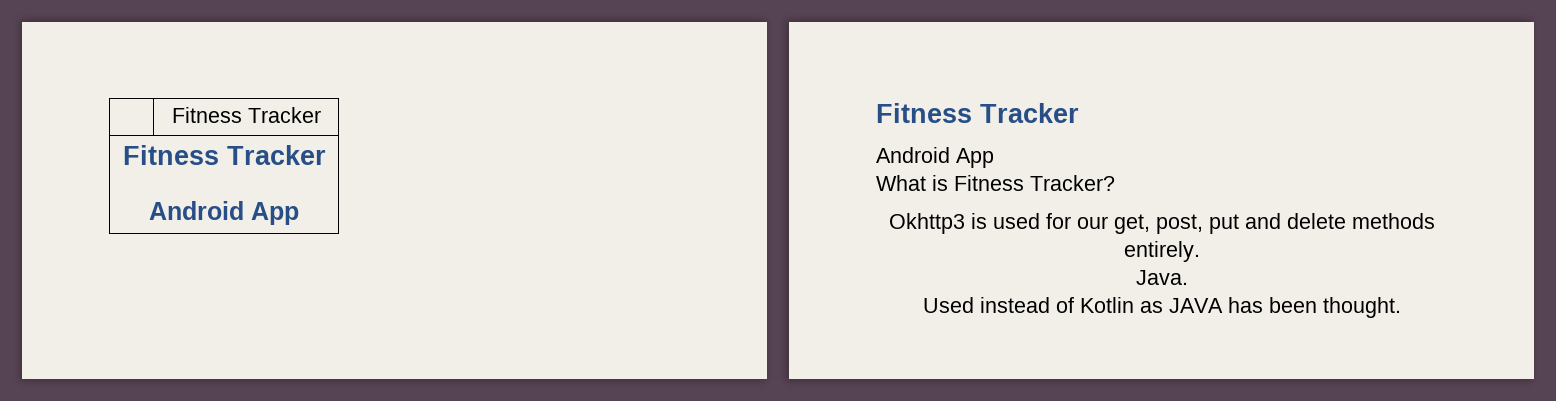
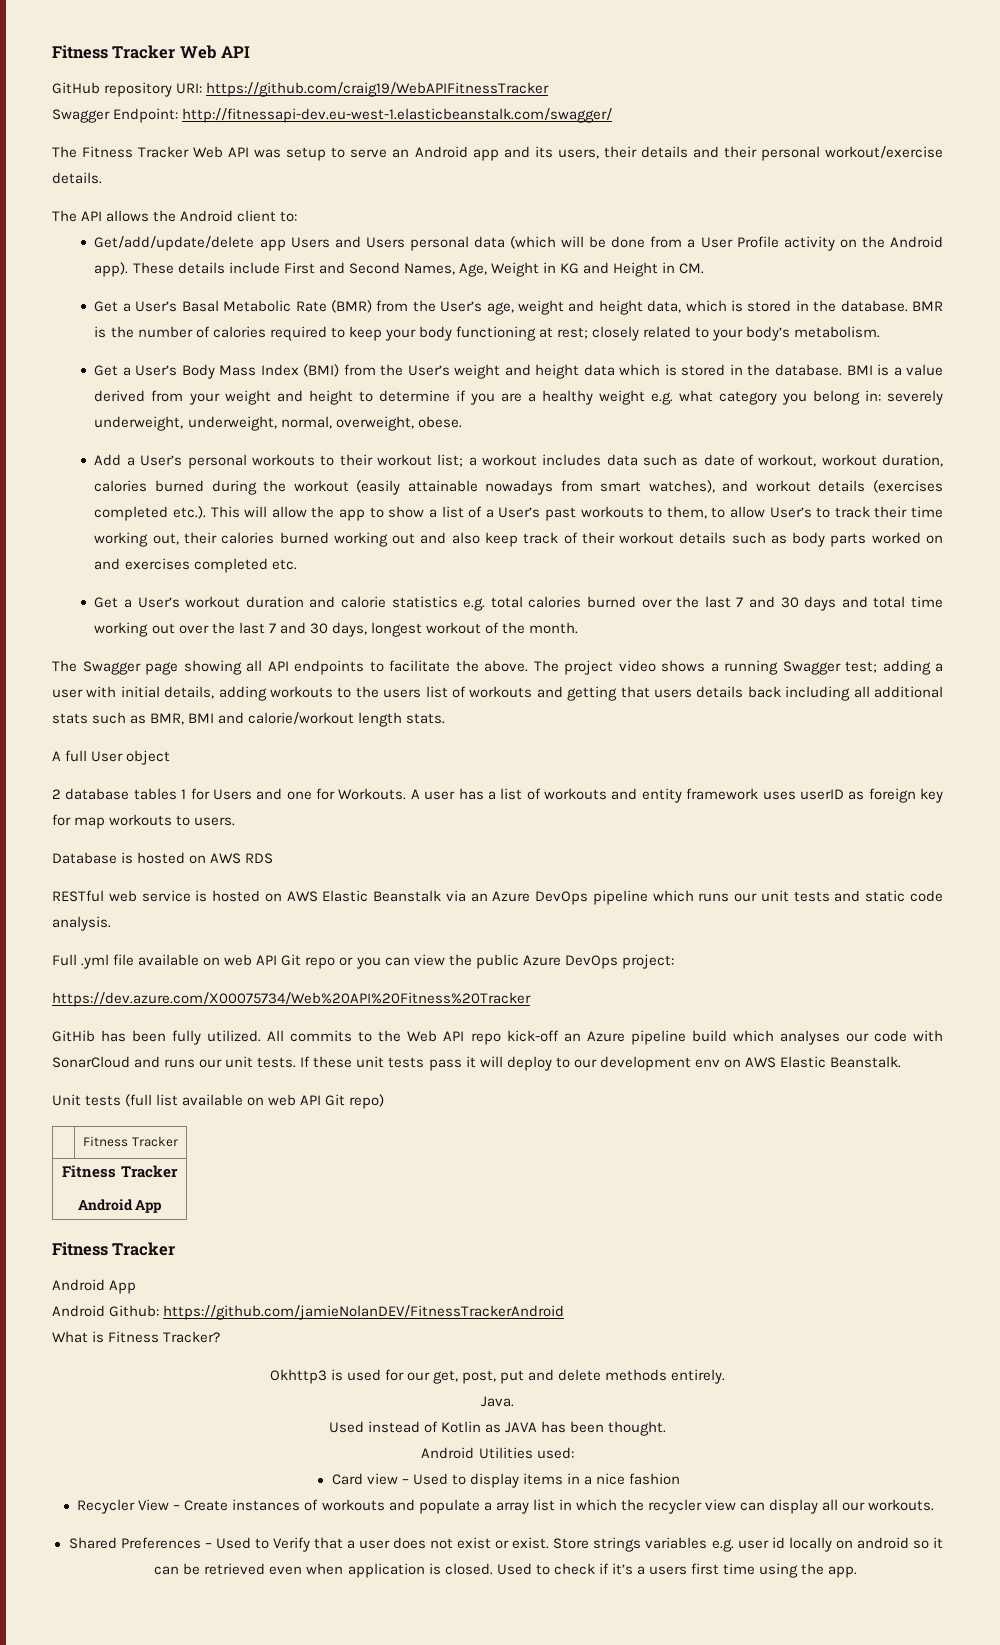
(171, 115) none -> [52,45,251,59] [52,82,550,97] [52,108,613,123] [52,146,943,161] [52,172,102,184] [52,210,298,222] [94,236,943,251] [94,262,705,277] [94,300,944,315] [94,326,881,341] [94,364,944,379] [94,390,944,405] [94,416,462,431] [94,454,943,469] [94,480,943,495] [94,506,943,521] [94,532,944,547] [94,558,297,573] [94,596,943,611] [94,622,579,637] [52,660,943,675] [52,686,943,701] [52,712,446,727] [52,750,171,765] [52,788,943,803] [52,814,236,829] [52,852,274,864] [52,890,944,905] [52,916,111,931] [52,954,674,969] [52,992,531,1007] [52,1030,943,1045] [52,1056,902,1071] [52,1094,385,1109] Fitness Tracker Web API // GitHub repository URI: https://github.com/craig19/WebAPIFitnessTracker // Swagger Endpoint: http://fitnessapi-dev.eu-west-1.elasticbeanstalk.com/swagger/ // The Fitness Tracker Web API was setup to serve an Android app and its users, their details and their personal workout/exercise details. // The API allows the Android client to: // Get/add/update/delete app Users and Users personal data (which will be done from a User Profile activity on the Android app). These details include First and Second Names, Age, Weight in KG and Height in CM. // Get a User’s Basal Metabolic Rate (BMR) from the User’s age, weight and height data, which is stored in the database. BMR is the number of calories required to keep your body functioning at rest; closely related to your body’s metabolism. // Get a User’s Body Mass Index (BMI) from the User’s weight and height data which is stored in the database. BMI is a value derived from your weight and height to determine if you are a healthy weight e.g. what category you belong in: severely underweight, underweight, normal, overweight, obese. // Add a User’s personal workouts to their workout list; a workout includes data such as date of workout, workout duration, calories burned during the workout (easily attainable nowadays from smart watches), and workout details (exercises completed etc.). This will allow the app to show a list of a User’s past workouts to them, to allow User’s to track their time working out, their calories burned working out and also keep track of their workout details such as body parts worked on and exercises completed etc. // Get a User’s workout duration and calorie statistics e.g. total calories burned over the last 7 and 30 days and total time working out over the last 7 and 30 days, longest workout of the month. // The Swagger page showing all API endpoints to facilitate the above. The project video shows a running Swagger test; adding a user with initial details, adding workouts to the users list of workouts and getting that users details back including all additional stats such as BMR, BMI and calorie/workout length stats. // A full User object // 2 database tables 1 for Users and one for Workouts. A user has a list of workouts and entity framework uses userID as foreign key for map workouts to users. // Database is hosted on AWS RDS // RESTful web service is hosted on AWS Elastic Beanstalk via an Azure DevOps pipeline which runs our unit tests and static code analysis. // Full .yml file available on web API Git repo or you can view the public Azure DevOps project: // https://dev.azure.com/X00075734/Web%20API%20Fitness%20Tracker // GitHib has been fully utilized. All commits to the Web API repo kick-off an Azure pipeline build which analyses our code with SonarCloud and runs our unit tests. If these unit tests pass it will deploy to our development env on AWS Elastic Beanstalk. // Unit tests (full list available on web API Git repo) //
(994, 158) none -> [52,1305,565,1320] // Android Github: https://github.com/jamieNolanDEV/FitnessTrackerAndroid
(1401, 307) none -> [421,1447,574,1459] [331,1473,680,1488] [77,1499,935,1514] [68,1537,943,1552] [154,1563,858,1578] // Android Utilities used: // Card view – Used to display items in a nice fashion // Recycler View – Create instances of workouts and populate a array list in which the recycler view can display all our workouts. // Shared Preferences – Used to Verify that a user does not exist or exist. Store strings variables e.g. user id locally on android so it can be retrieved even when application is closed. Used to check if it’s a users first time using the app.

